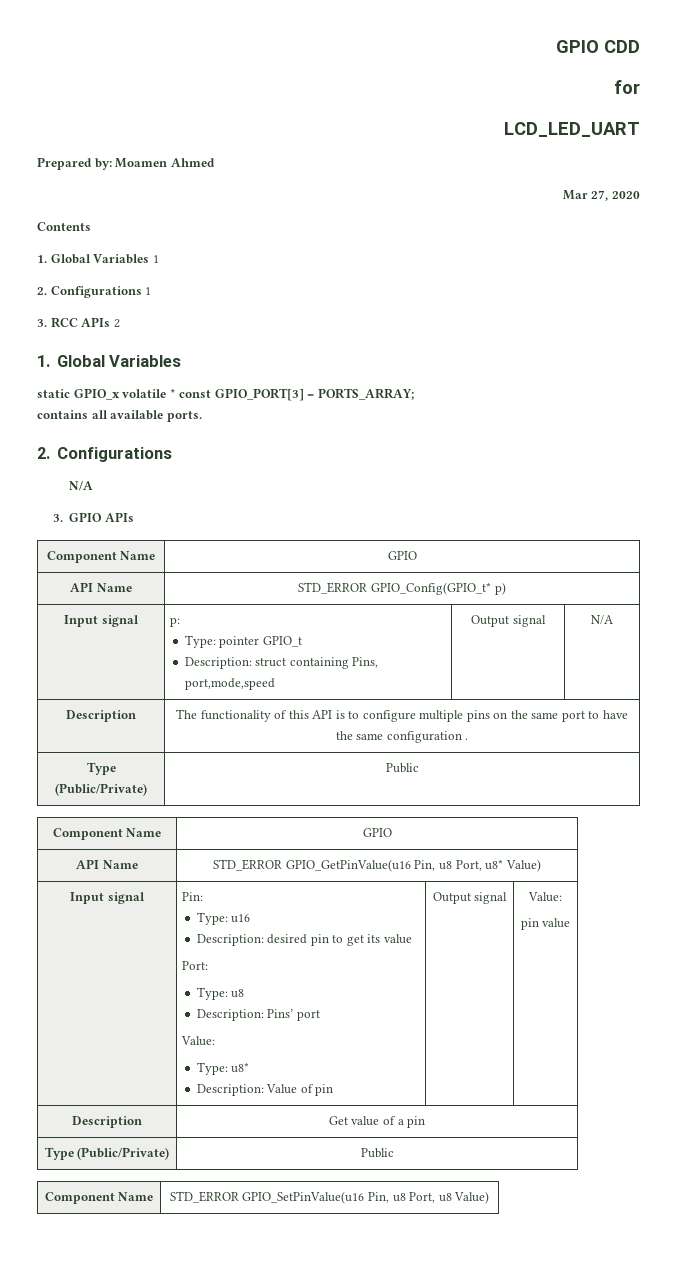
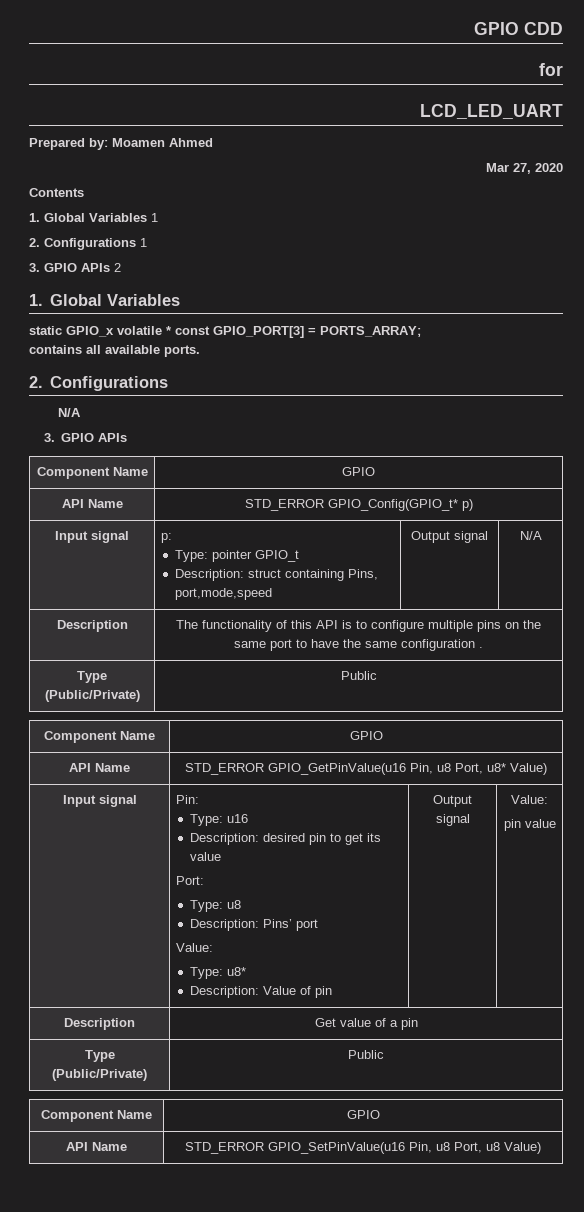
[50,317,78,328] RCC -> [44,263,77,272] GPIO
(154, 1196) none -> [346,1110,380,1119] [66,1142,127,1151] | GPIO // API Name

